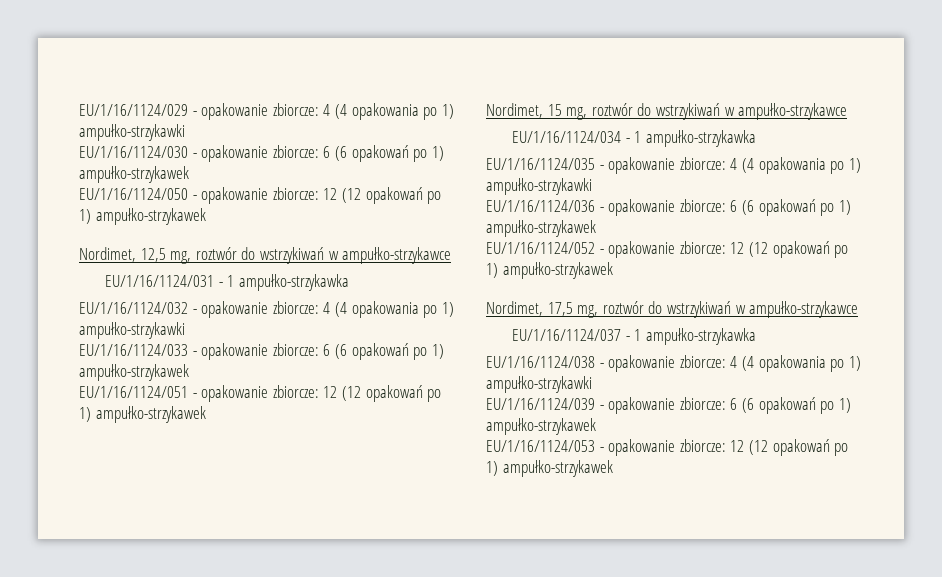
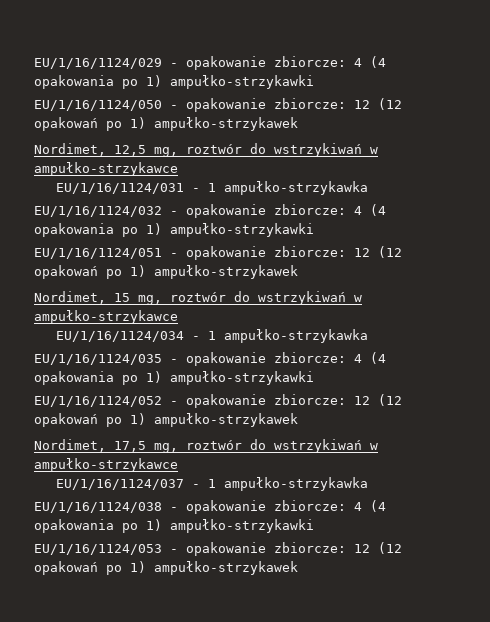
[79,145,444,162] [79,166,189,183] // EU/1/16/1124/030 - opakowanie zbiorcze: 6 (6 opakowań po 1) ampułko-strzykawek -> (314, 82) none
[79,343,444,360] [79,364,189,381] // EU/1/16/1124/033 - opakowanie zbiorcze: 6 (6 opakowań po 1) ampułko-strzykawek -> (314, 230) none
[486,199,851,216] [486,220,596,237] // EU/1/16/1124/036 - opakowanie zbiorcze: 6 (6 opakowań po 1) ampułko-strzykawek -> (314, 378) none
[486,397,851,414] [486,418,596,435] // EU/1/16/1124/039 - opakowanie zbiorcze: 6 (6 opakowań po 1) ampułko-strzykawek -> (314, 526) none

